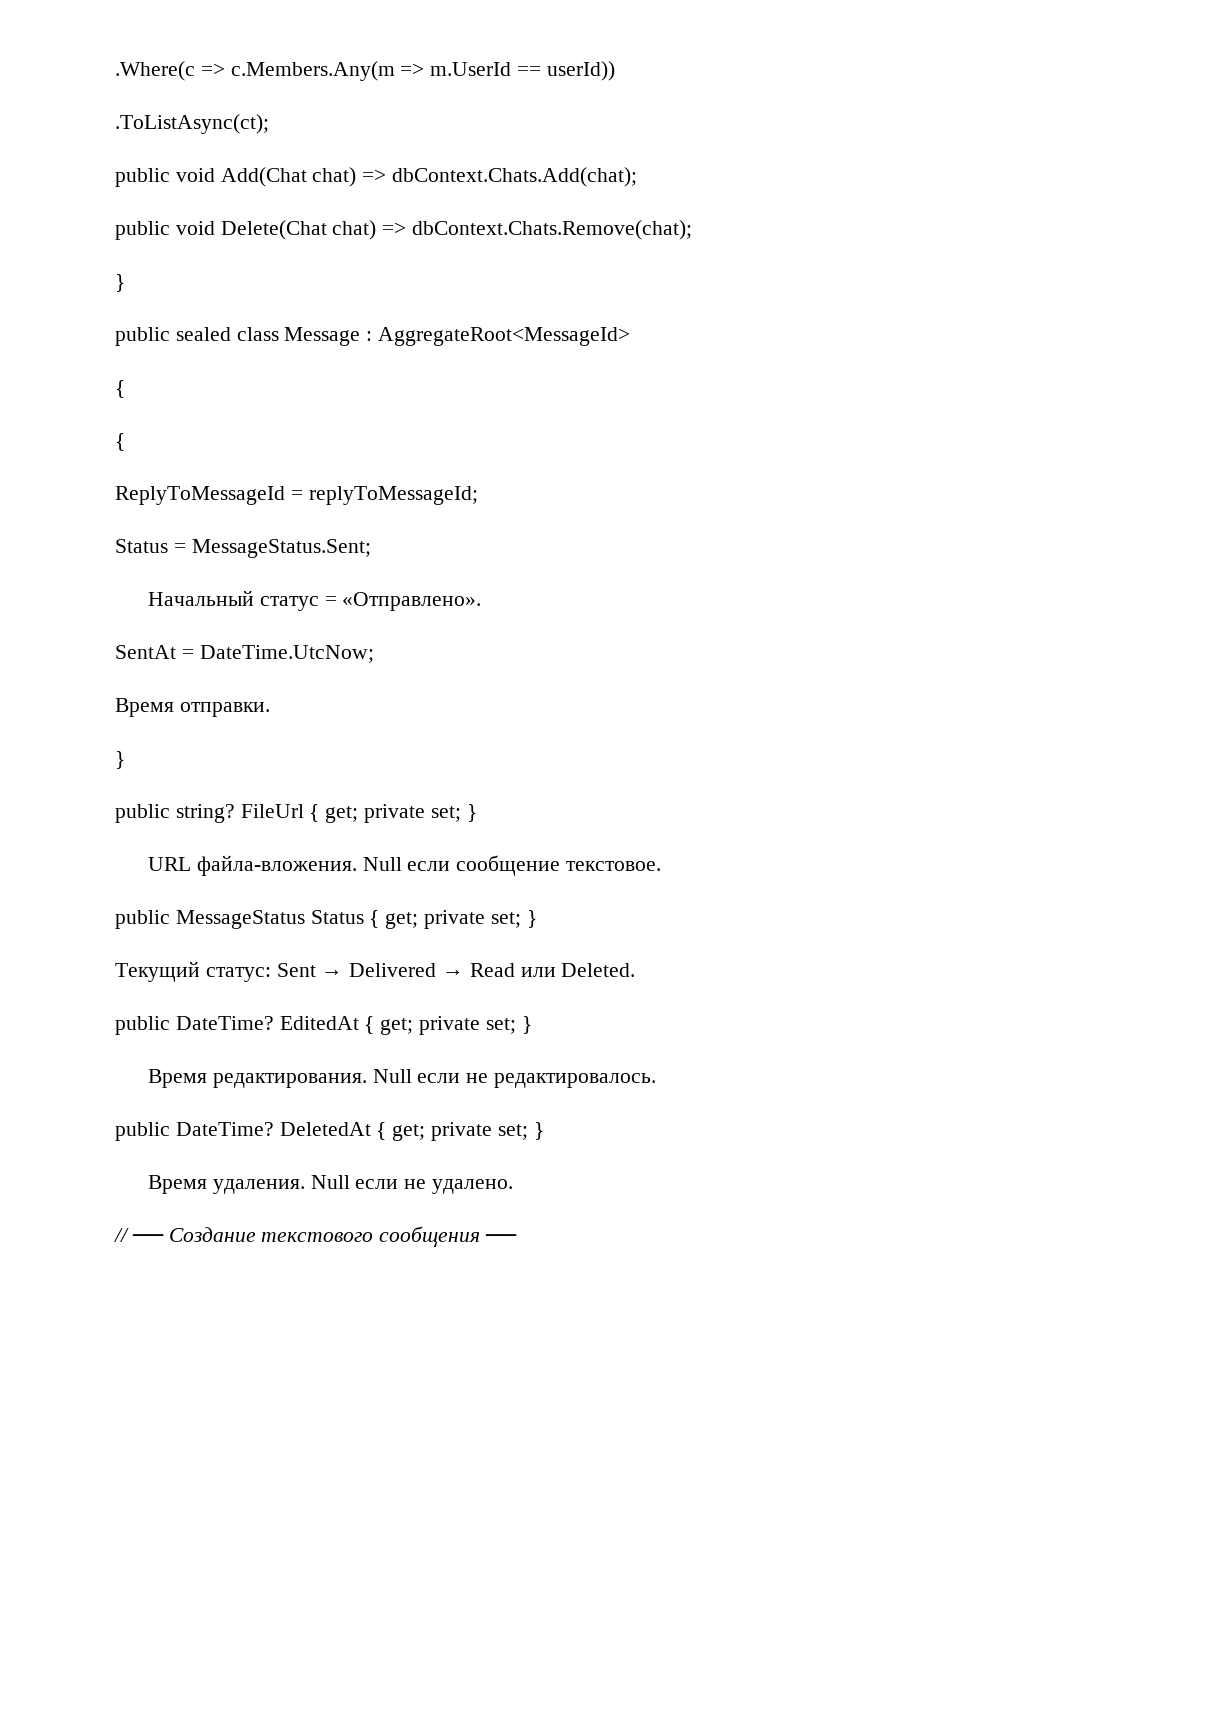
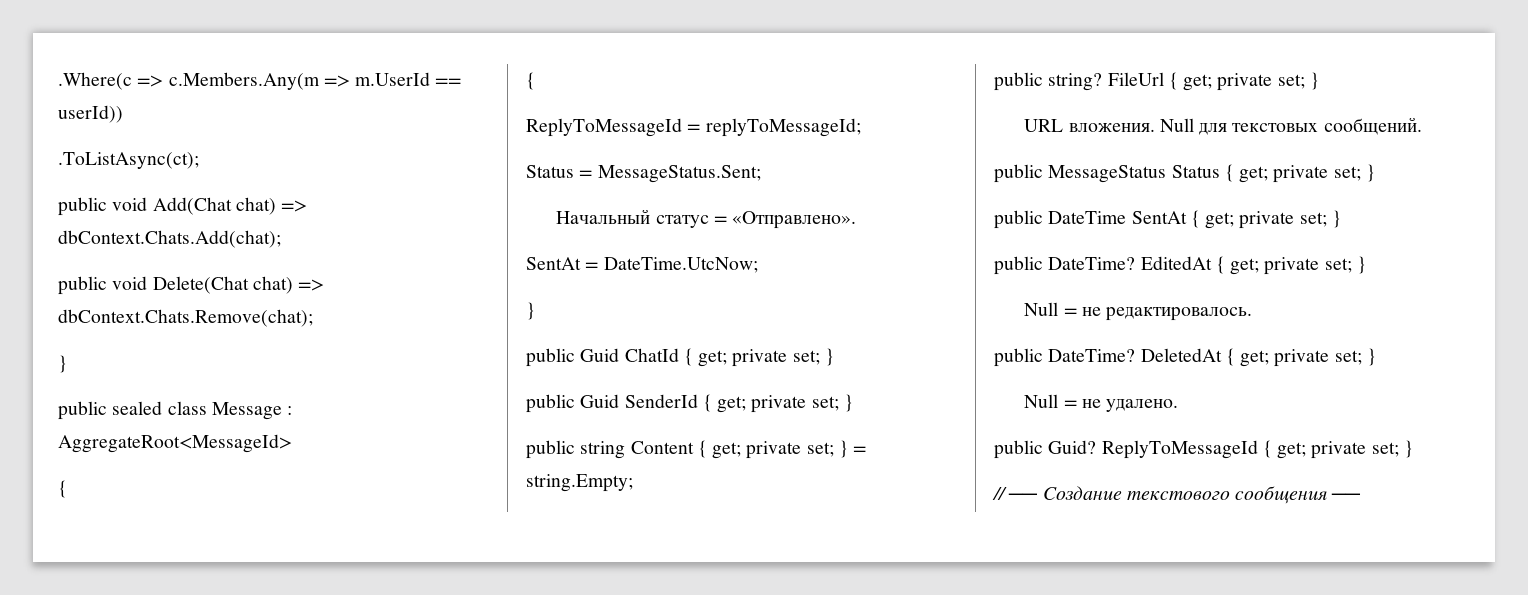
[115,698,270,717] [115,751,125,769] Время отправки. // } -> [526,302,535,320] [526,348,834,367] [526,394,853,413] [526,440,867,459] [526,474,633,492] } // public Guid ChatId { get; private set; } // public Guid SenderId { get; private set; } // public string Content { get; private set; } = string.Empty;
[196,855,661,876] файла-вложения. Null если сообщение текстовое. -> [1068,117,1422,135] вложения. Null для текстовых сообщений.
[115,961,636,982] Текущий статус: Sent → Delivered → Read или Deleted. -> [994,210,1341,229] public DateTime SentAt { get; private set; }
[147,1069,461,1088] Время редактирования. Null если -> [1024,302,1077,316] Null =
[147,1175,513,1194] Время удаления. Null если не удалено. -> [1024,394,1179,412] [994,440,1413,459] Null = не удалено. // public Guid? ReplyToMessageId { get; private set; }

